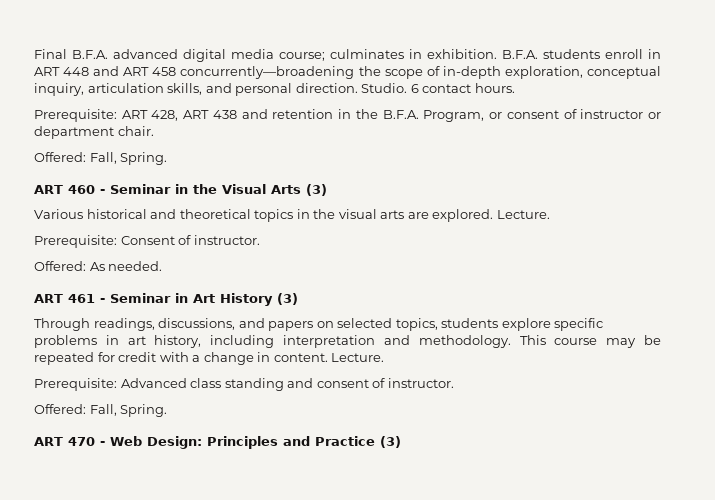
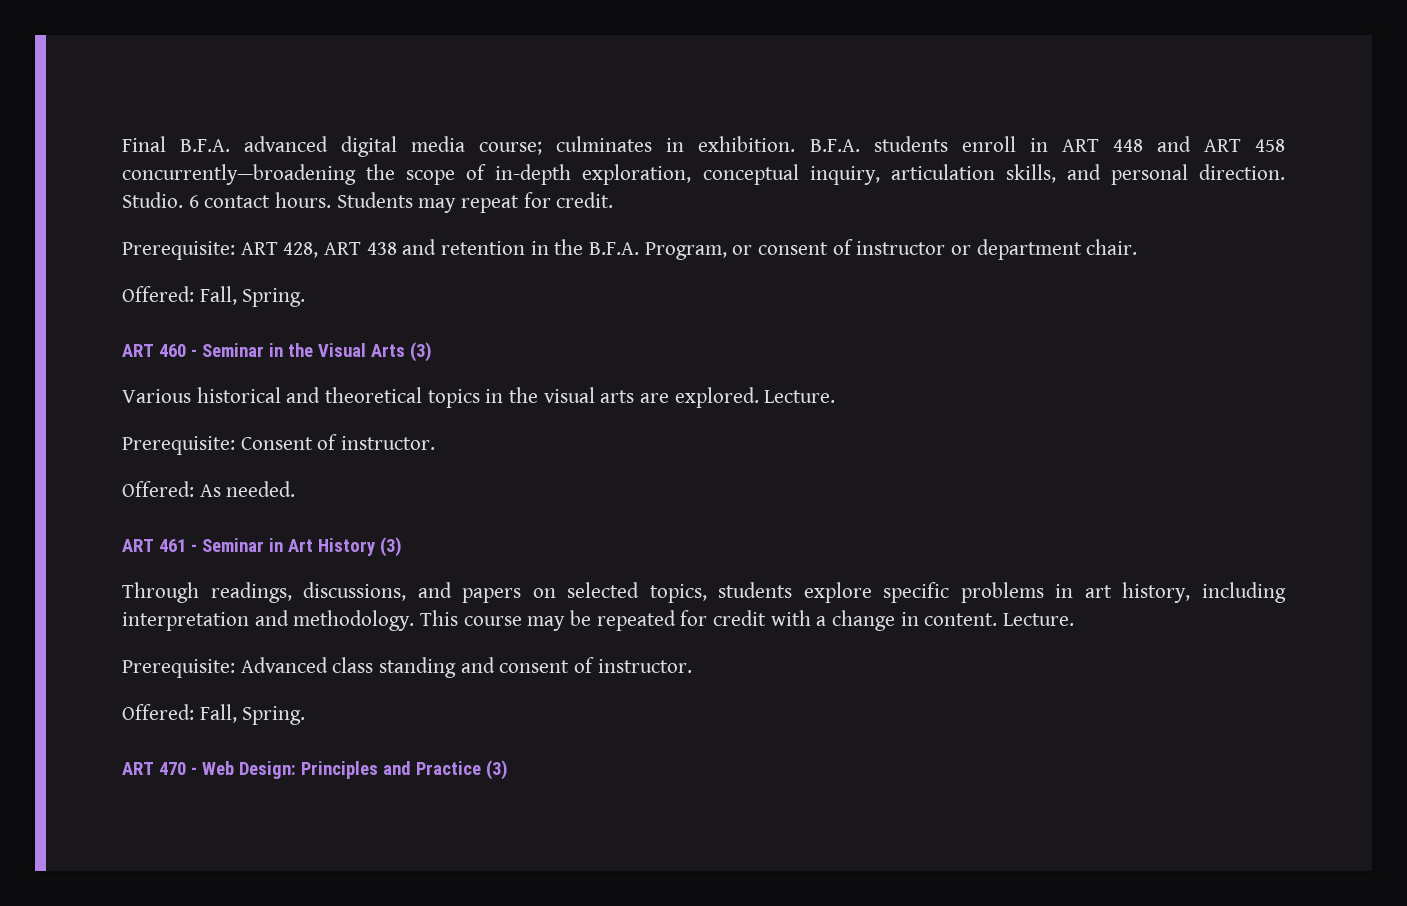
(515, 88) none -> [336,192,614,213] Students may repeat for credit.

